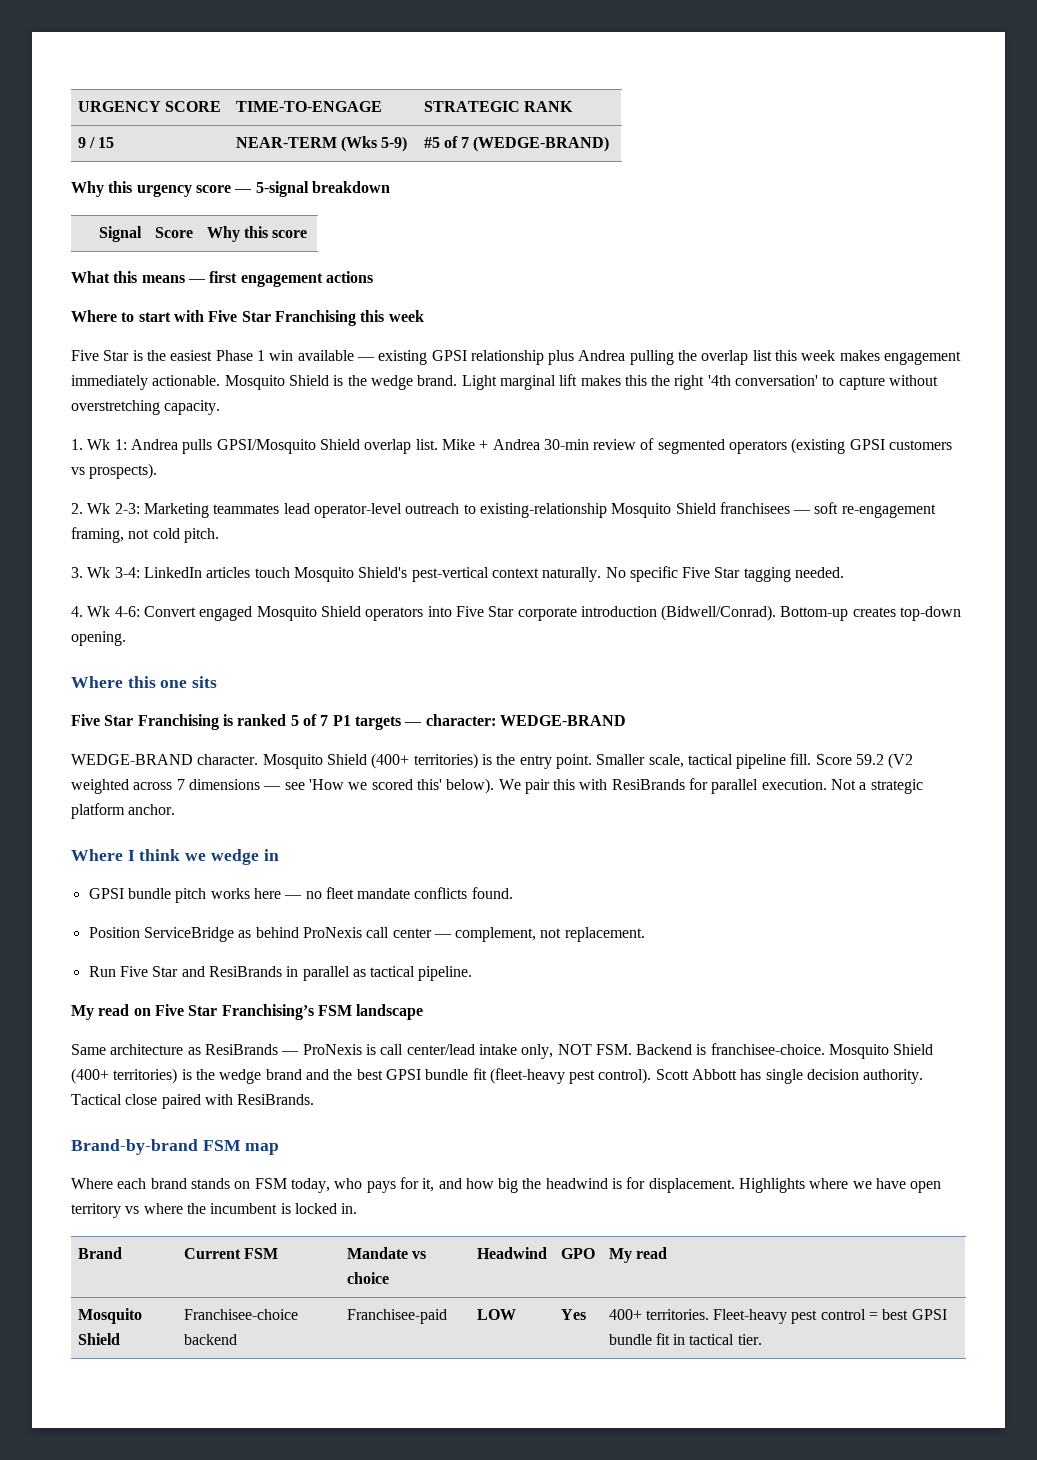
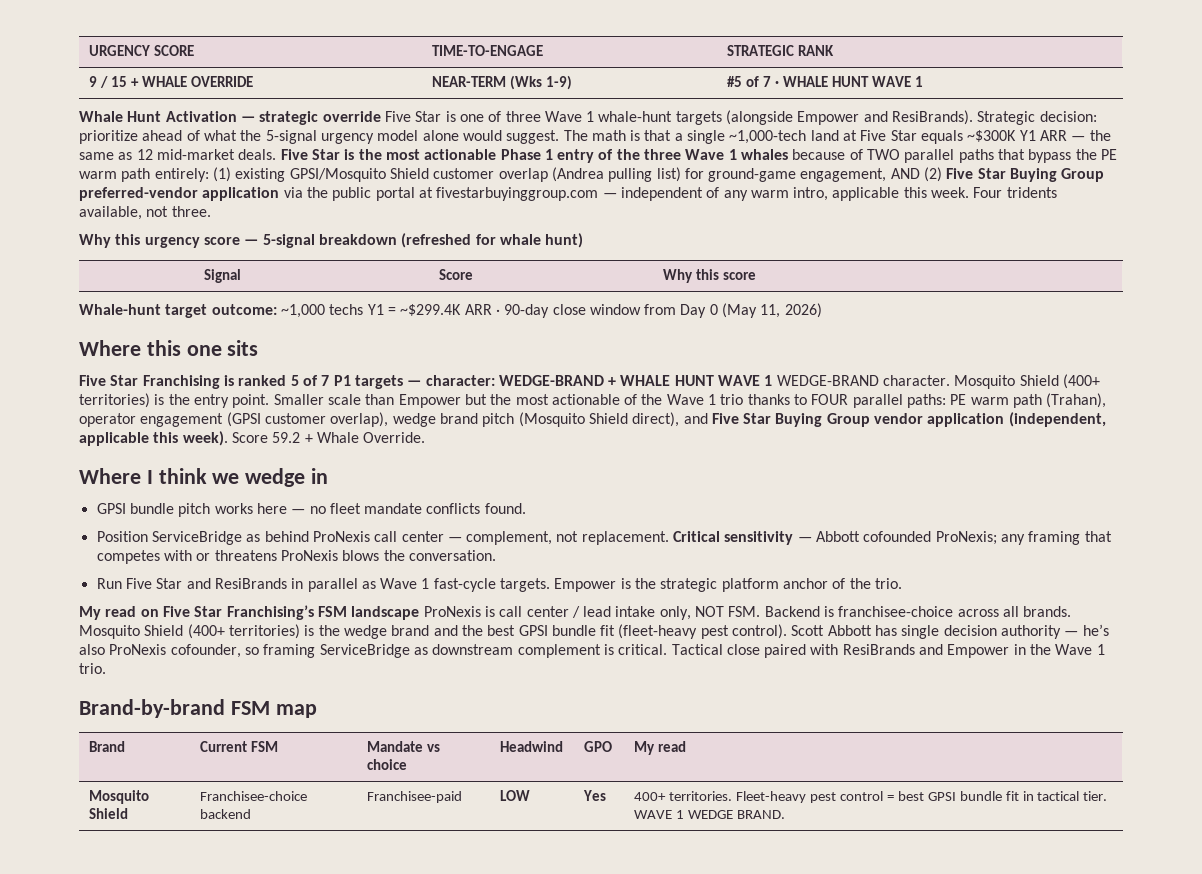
(115, 142) none -> [131,76,253,87] + WHALE OVERRIDE
[381,136,408,152] 5-9) -> [546,75,573,90] 1-9)
[473,136,610,152] (WEDGE-BRAND) -> [775,76,923,87] [79,110,1097,125] [79,130,1111,144] [79,149,1117,163] [79,167,1105,182] [79,187,1057,201] [79,206,211,220] · WHALE HUNT WAVE 1 // Whale Hunt Activation — strategic override Five Star is one of three Wave 1 whale-hunt targets (alongside Empower and ResiBrands). Strategic decision: prioritize ahead of what the 5-signal urgency model alone would suggest. The math is that a single ~1,000-tech land at Five Star equals ~$300K Y1 ARR — the same as 12 mid-market deals. Five Star is the most actionable Phase 1 entry of the three Wave 1 whales because of TWO parallel paths that bypass the PE warm path entirely: (1) existing GPSI/Mosquito Shield customer overlap (Andrea pulling list) for ground-game engagement, AND (2) Five Star Buying Group preferred-vendor application via the public portal at fivestarbuyinggroup.com — independent of any warm intro, applicable this week. Four tridents available, not three.
(390, 187) none -> [401,233,584,248] (refreshed for whale hunt)
[71,271,373,287] [71,310,424,326] [71,350,962,365] [71,374,939,390] [71,400,221,415] [71,438,953,454] [71,463,158,479] [71,502,936,518] [71,527,219,543] [71,566,845,582] [71,605,962,621] [71,631,126,646] What this means — first engagement actions // Where to start with Five Star Franchising this week // Five Star is the easiest Phase 1 win available — existing GPSI relationship plus Andrea pulling the overlap list this week makes engagement immediately actionable. Mosquito Shield is the wedge brand. Light marginal lift makes this the right '4th conversation' to capture without overstretching capacity. // 1. Wk 1: Andrea pulls GPSI/Mosquito Shield overlap list. Mike + Andrea 30-min review of segmented operators (existing GPSI customers vs prospects). // 2. Wk 2-3: Marketing teammates lead operator-level outreach to existing-relationship Mosquito Shield franchisees — soft re-engagement framing, not cold pitch. // 3. Wk 3-4: LinkedIn articles touch Mosquito Shield's pest-vertical context naturally. No specific Five Star tagging needed. // 4. Wk 4-6: Convert engaged Mosquito Shield operators into Five Star corporate introduction (Bidwell/Conrad). Bottom-up creates top-down opening. -> [79,303,822,318] Whale-hunt target outcome: ~1,000 techs Y1 = ~$299.4K ARR · 90-day close window from Day 0 (May 11, 2026)
(626, 720) // -> [608,375,773,386] + WHALE HUNT WAVE 1
[648,753,914,769] [71,778,923,794] [71,803,176,819] scale, tactical pipeline fill. Score 59.2 (V2 weighted across 7 dimensions — see 'How we scored this' below). We pair this with ResiBrands for parallel execution. Not a strategic platform anchor. -> [327,393,1107,408] [79,412,1106,427] [79,431,426,446] scale than Empower but the most actionable of the Wave 1 trio thanks to FOUR parallel paths: PE warm path (Trahan), operator engagement (GPSI customer overlap), wedge brand pitch (Mosquito Shield direct), and Five Star Buying Group vendor application (independent, applicable this week). Score 59.2 + Whale Override.
(645, 934) none -> [673,531,1112,545] [96,550,496,564] Critical sensitivity — Abbott cofounded ProNexis; any framing that competes with or threatens ProNexis blows the conversation.
[370,966,473,981] tactical pipeline. -> [380,578,903,592] Wave 1 fast-cycle targets. Empower is the strategic platform anchor of the trio.
[71,1044,475,1055] // Same architecture as ResiBrands — ProNexis is call center/lead -> [423,606,612,618] ProNexis is call center / lead
[710,1043,825,1055] franchisee-choice. -> [838,606,1072,617] franchisee-choice across all brands.
[863,1069,924,1084] [71,1094,315,1109] [71,1139,280,1155] [71,1177,942,1193] [71,1203,358,1218] authority. Tactical close paired with ResiBrands. // Brand-by-brand FSM map // Where each brand stands on FSM today, who pays for it, and how big the headwind is for displacement. Highlights where we have open territory vs where the incumbent is locked in. -> [1001,624,1109,639] [79,644,1105,658] [79,663,106,674] [79,699,317,718] authority — he’s also ProNexis cofounder, so framing ServiceBridge as downstream complement is critical. Tactical close paired with ResiBrands and Empower in the Wave 1 trio. // Brand-by-brand FSM map
(762, 1339) none -> [634,810,786,819] WAVE 1 WEDGE BRAND.

